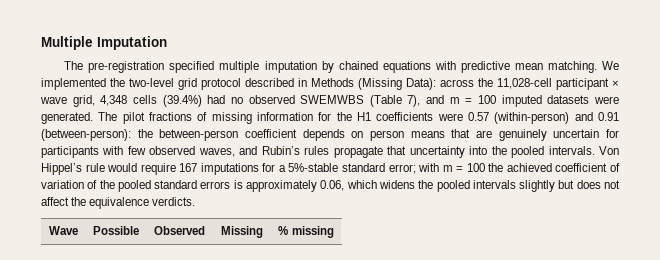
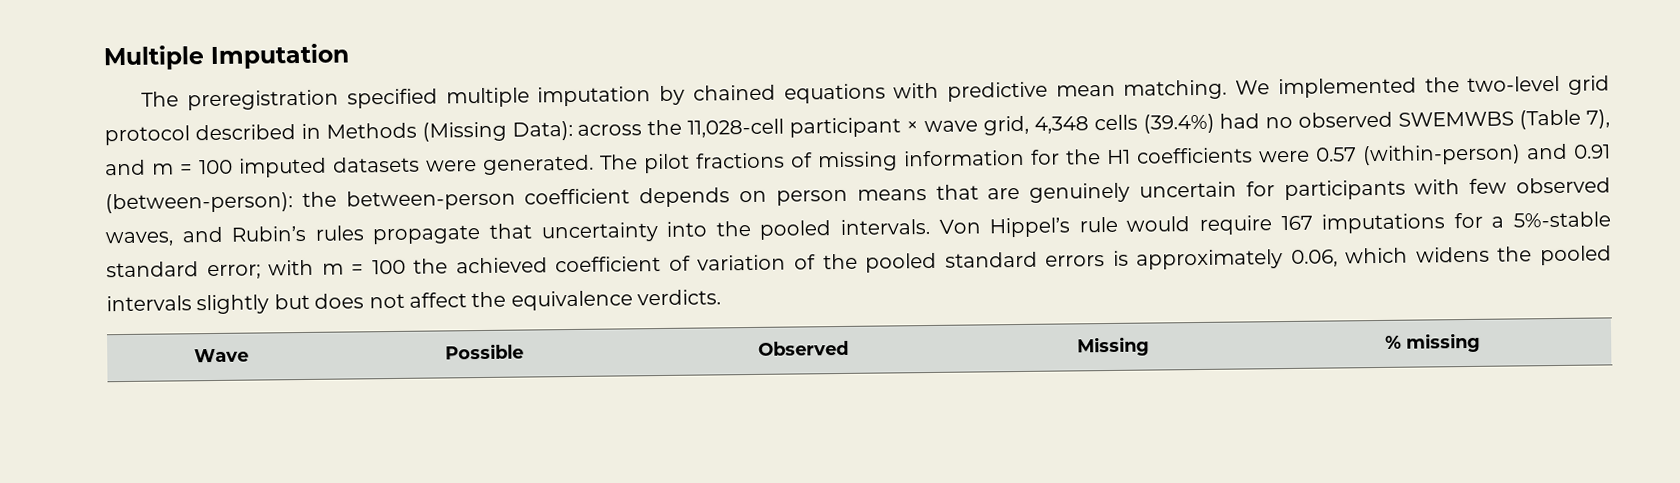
[88,61,165,73] pre-registration -> [187,89,340,111] preregistration

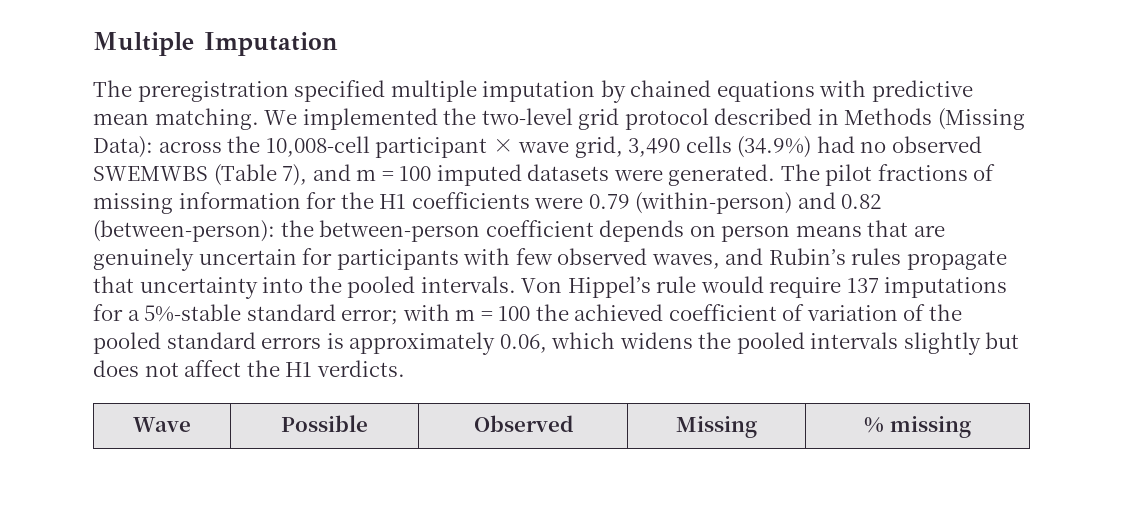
[687,118,785,138] 11,028-cell -> [265,136,370,157] 10,008-cell
[1033,113,1215,134] 4,348 cells (39.4%) -> [628,136,812,158] 3,490 cells (34.9%)
[1315,147,1357,162] 0.57 -> [588,194,630,209] 0.79
[1573,144,1611,159] 0.91 -> [841,194,882,209] 0.82
[1280,215,1313,231] 167 -> [846,278,879,293] 137
[510,290,633,311] equivalence -> [285,362,313,377] H1

